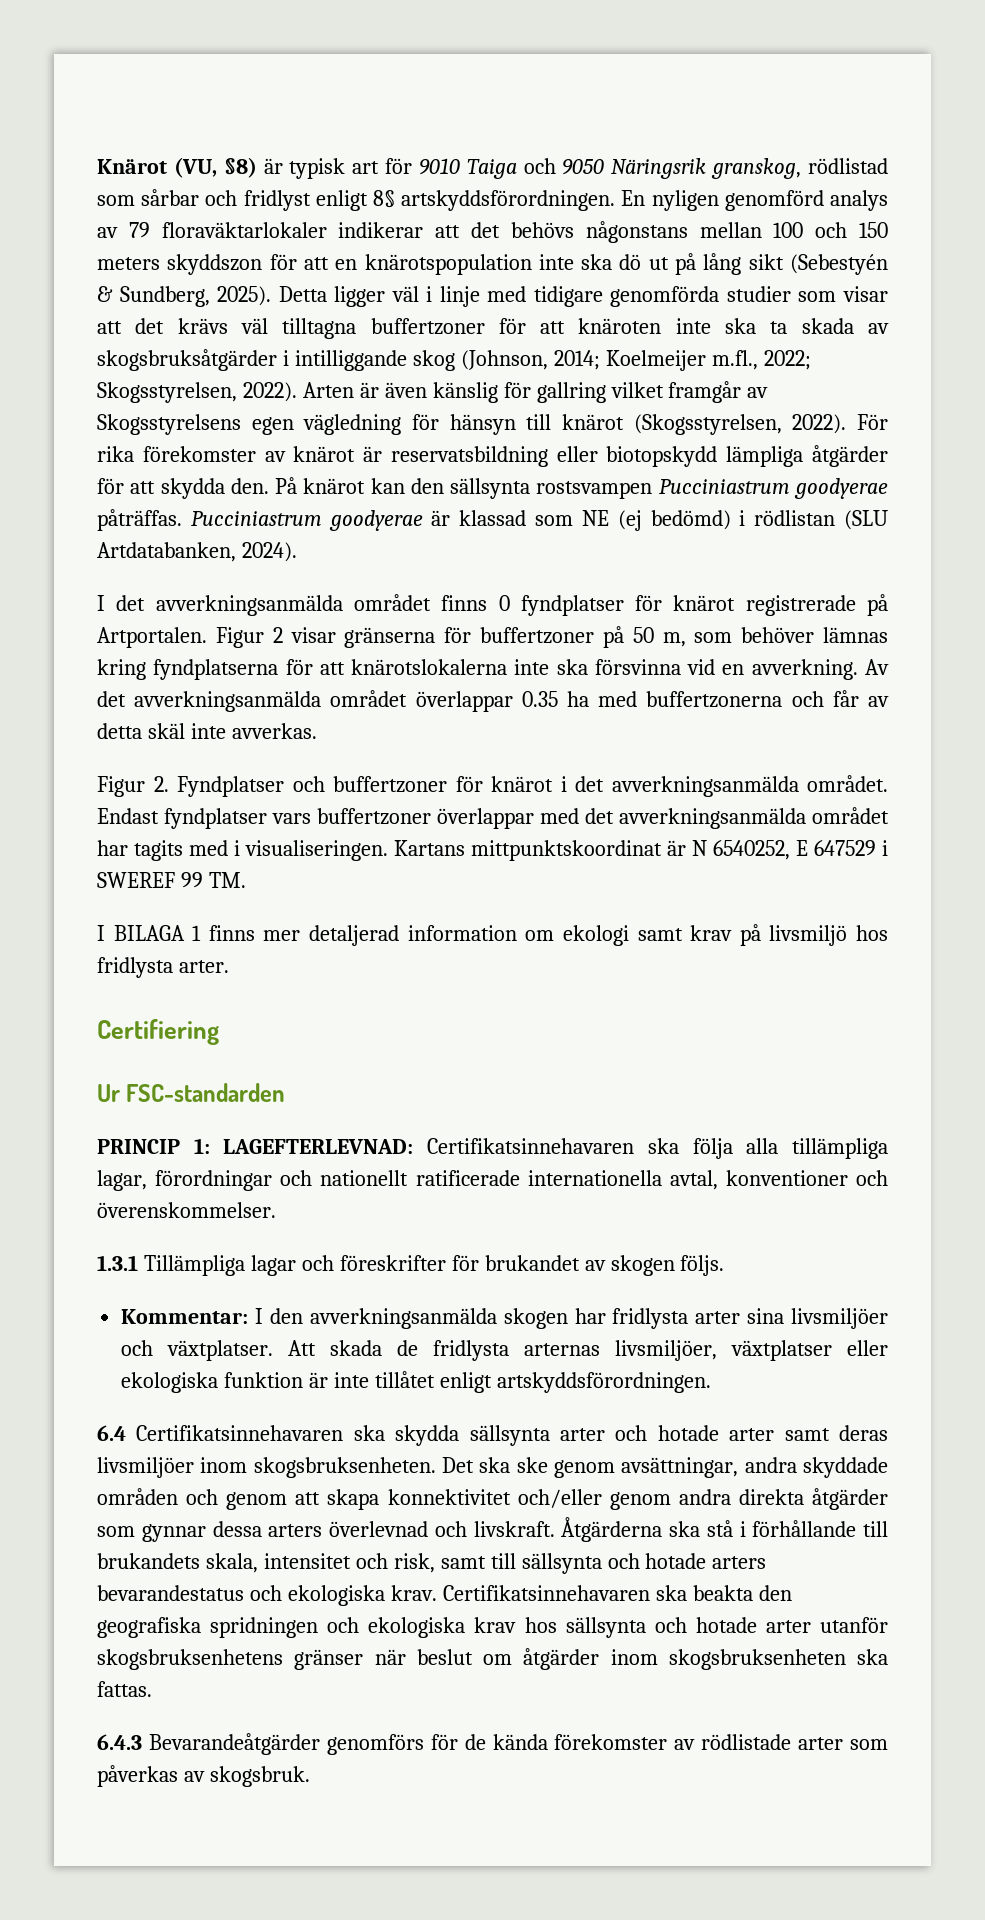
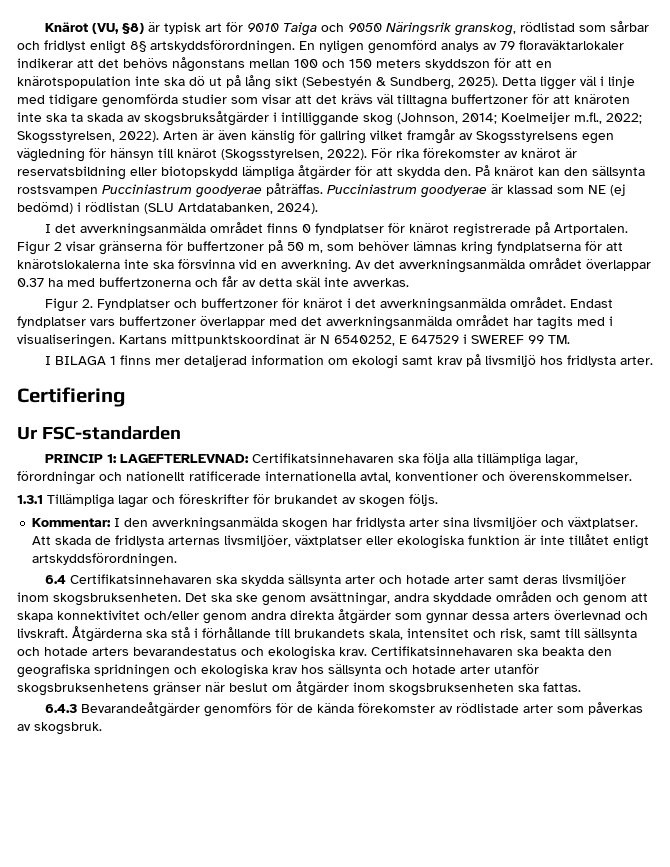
[521,691,558,707] 0.35 -> [17,278,44,287] 0.37

